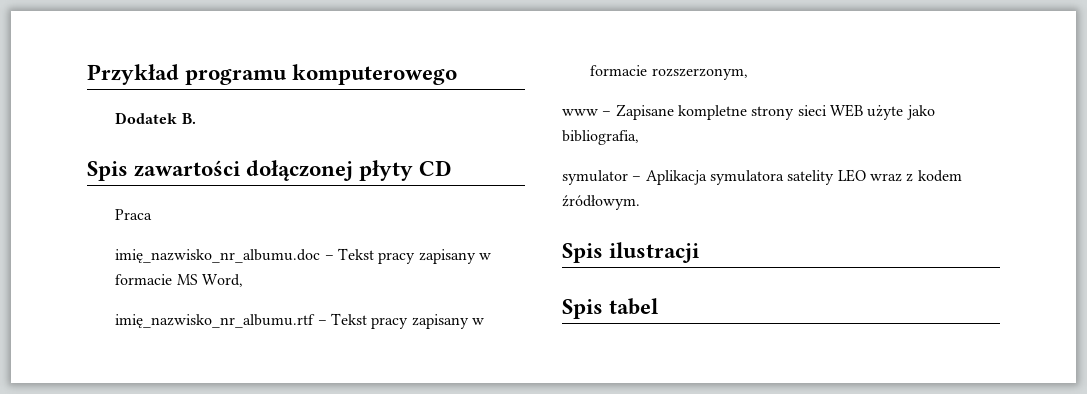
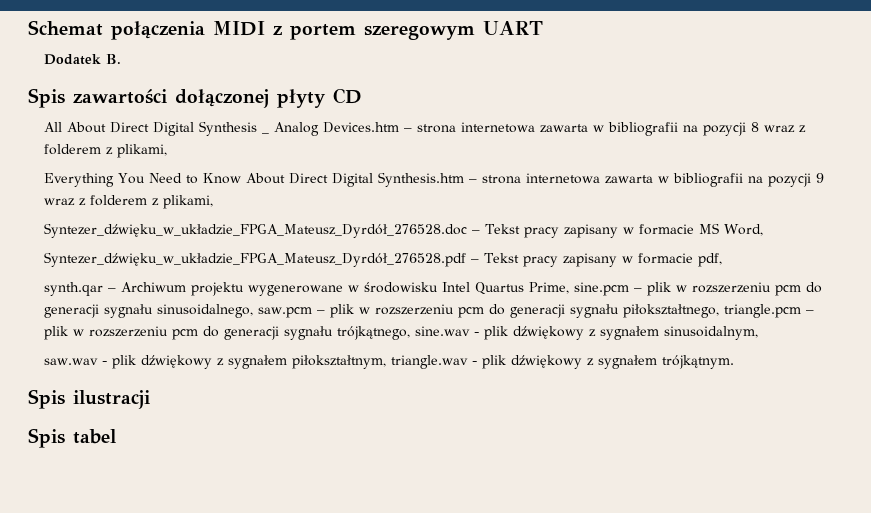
[87,64,458,85] Przykład programu komputerowego -> [28,20,543,40] Schemat połączenia MIDI z portem szeregowym UART
[115,209,153,220] [115,249,321,263] Praca // imię_nazwisko_nr_albumu.doc -> [44,121,807,136] [44,144,168,158] [44,172,825,187] [44,195,214,209] [44,223,468,238] All About Direct Digital Synthesis _ Analog Devices.htm – strona internetowa zawarta w bibliografii na pozycji 8 wraz z folderem z plikami, // Everything You Need to Know About Direct Digital Synthesis.htm – strona internetowa zawarta w bibliografii na pozycji 9 wraz z folderem z plikami, // Syntezer_dźwięku_w_układzie_FPGA_Mateusz_Dyrdół_276528.doc
[115,313,485,329] [590,65,748,80] [562,104,935,120] [562,130,639,145] [562,169,962,185] [562,195,640,210] imię_nazwisko_nr_albumu.rtf – Tekst pracy zapisany w formacie rozszerzonym, // www – Zapisane kompletne strony sieci WEB użyte jako bibliografia, // symulator – Aplikacja symulatora satelity LEO wraz z kodem źródłowym. -> [44,252,723,267] [44,282,823,296] [44,304,815,318] [44,326,759,340] [44,355,735,369] Syntezer_dźwięku_w_układzie_FPGA_Mateusz_Dyrdół_276528.pdf – Tekst pracy zapisany w formacie pdf, // synth.qar – Archiwum projektu wygenerowane w środowisku Intel Quartus Prime, sine.pcm – plik w rozszerzeniu pcm do generacji sygnału sinusoidalnego, saw.pcm – plik w rozszerzeniu pcm do generacji sygnału piłokształtnego, triangle.pcm – plik w rozszerzeniu pcm do generacji sygnału trójkątnego, sine.wav - plik dźwiękowy z sygnałem sinusoidalnym, // saw.wav - plik dźwiękowy z sygnałem piłokształtnym, triangle.wav - plik dźwiękowy z sygnałem trójkątnym.

